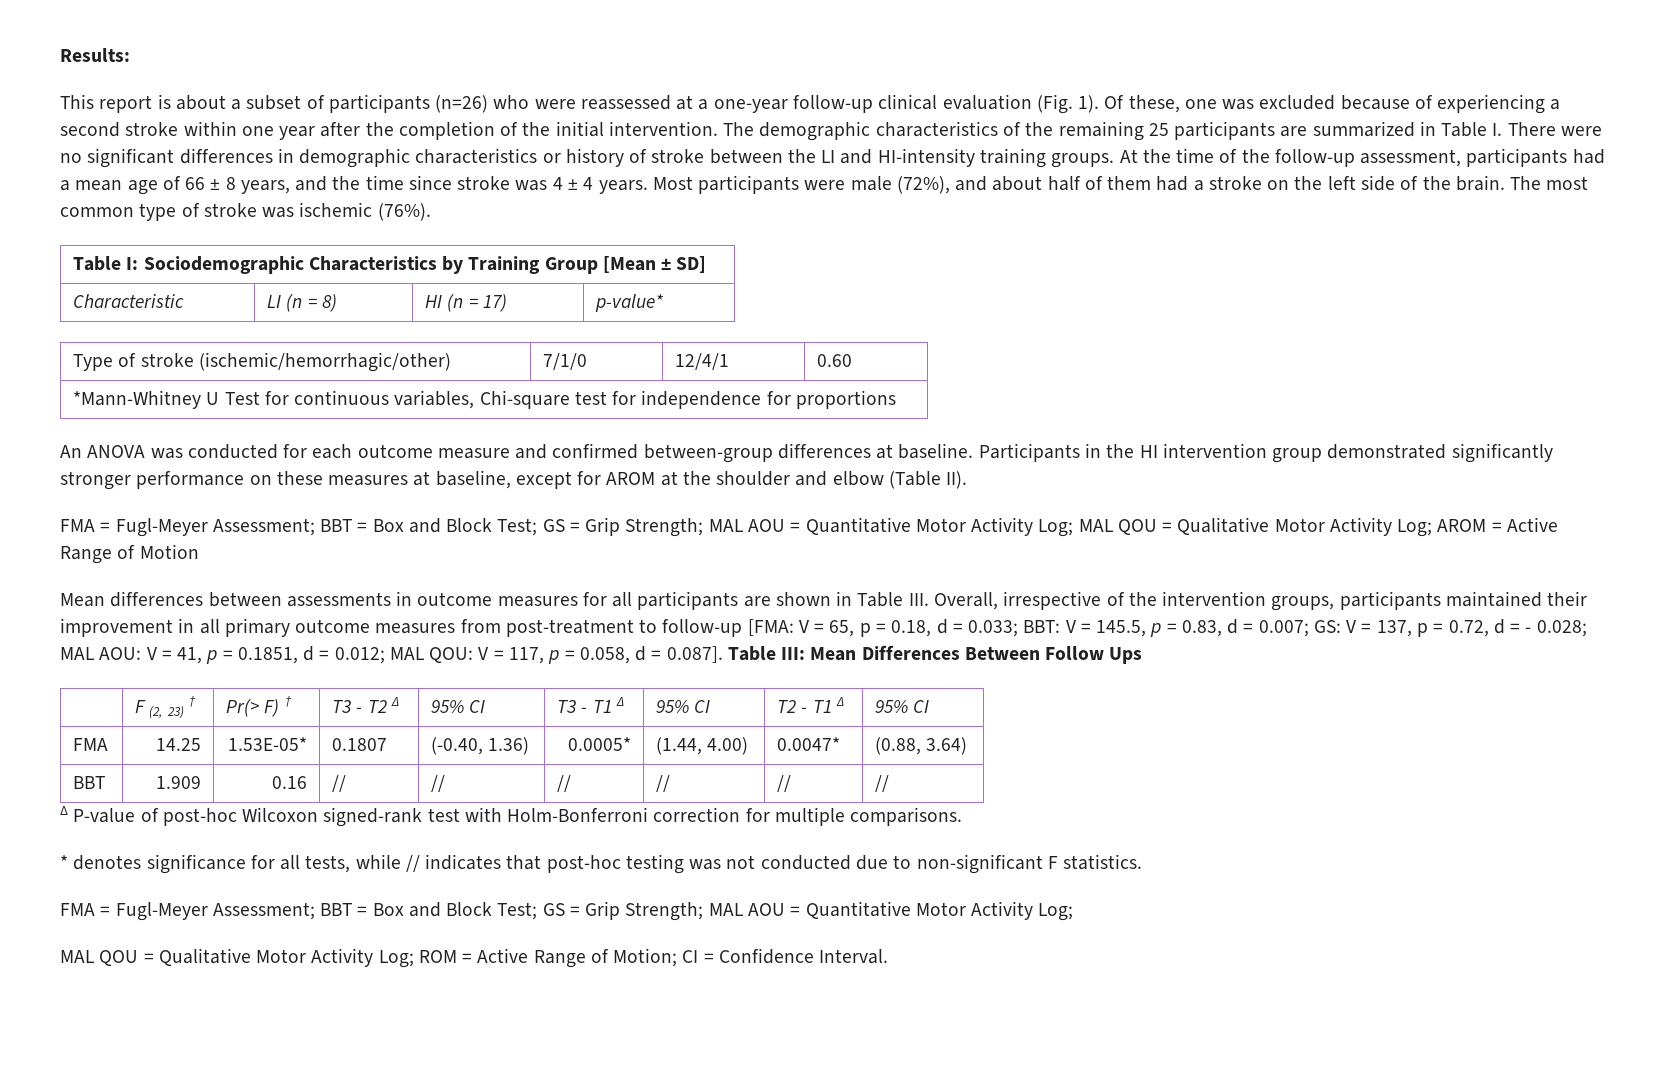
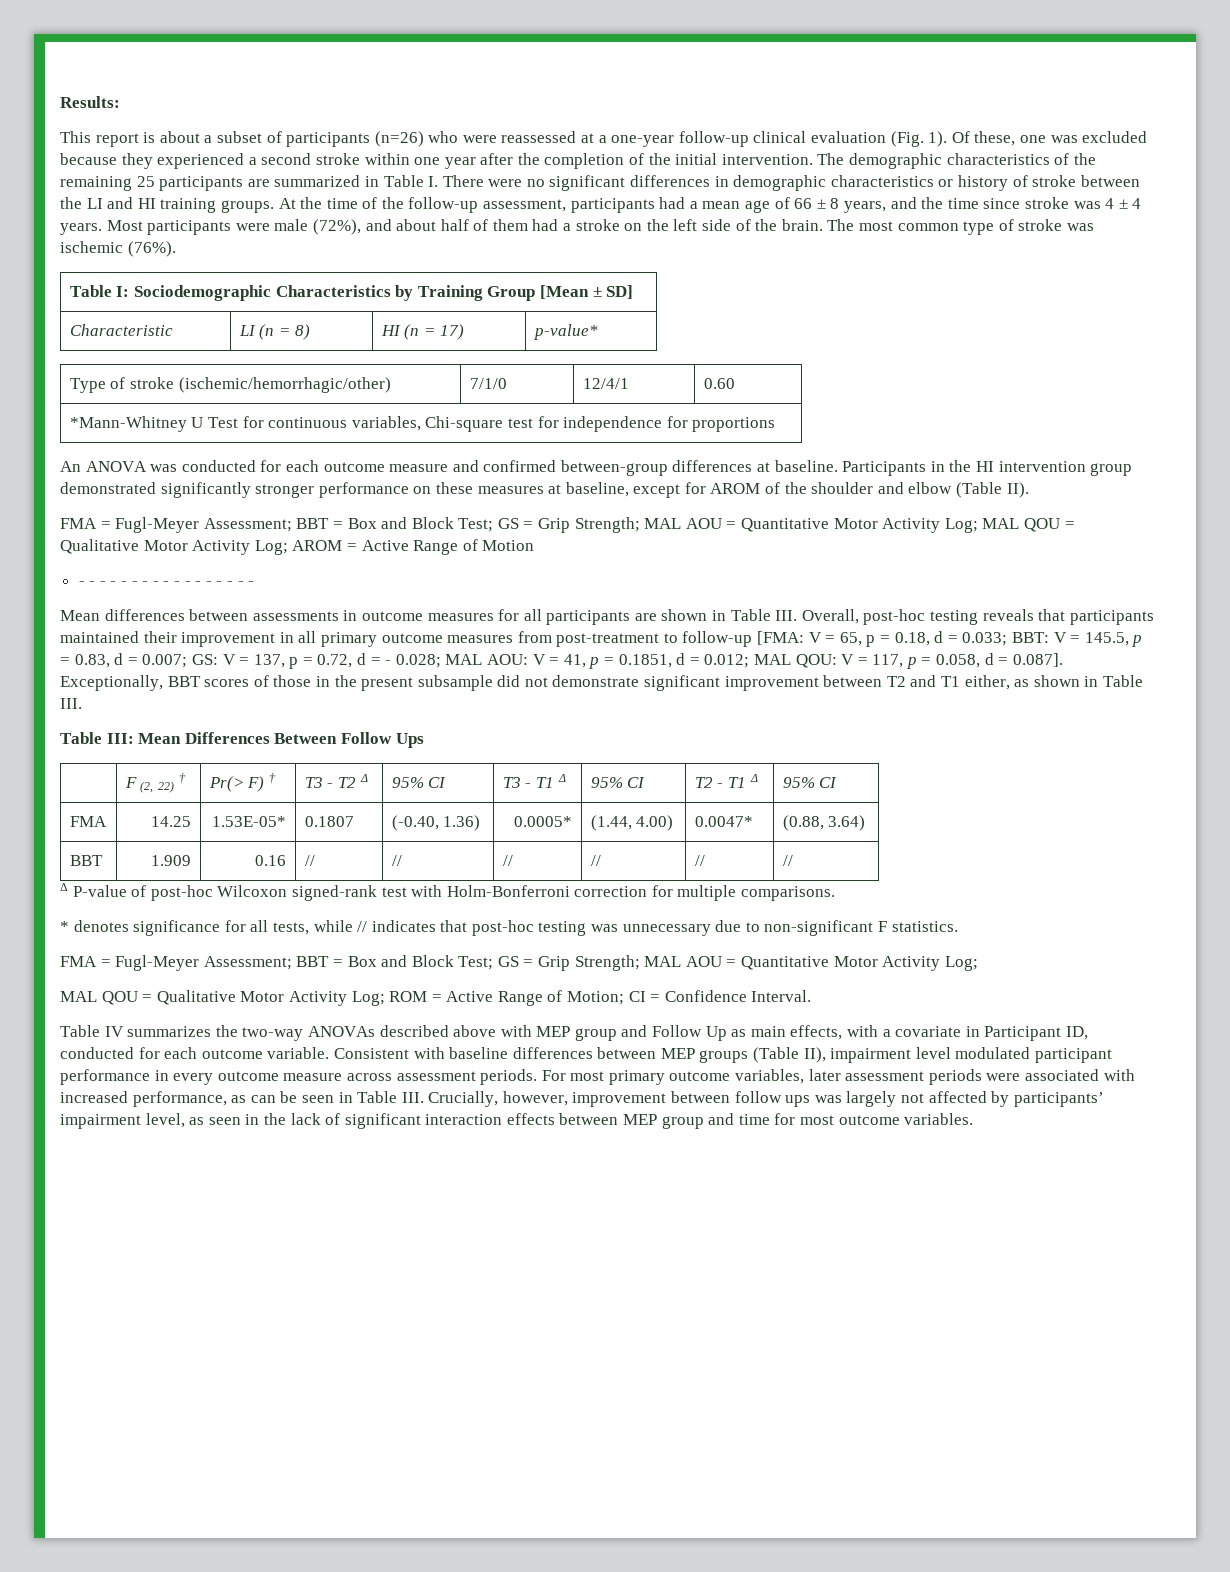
[1414,94,1546,114] of experiencing -> [121,153,245,169] they experienced
[877,148,975,167] HI-intensity -> [137,198,156,209] HI
[660,471,678,486] at -> [765,482,781,494] of
(199, 551) none -> [78,581,255,586] // - - - - - - - - - - - - - - - - -
[1003,591,1335,611] irrespective of the intervention groups, -> [863,609,1066,625] post-hoc testing reveals that
(723, 654) none -> [60,675,1143,691] [60,698,82,709] Exceptionally, BBT scores of those in the present subsample did not demonstrate significant improvement between T2 and T1 either, as shown in Table III. //
[166,706,184,719] 23) -> [158,781,175,793] 22)
[726,855,851,870] not conducted -> [622,924,711,936] unnecessary
(889, 956) none -> [60,1025,1088,1041] [60,1047,1113,1063] [60,1069,1135,1085] [60,1091,1104,1107] [60,1113,974,1129] // Table IV summarizes the two-way ANOVAs described above with MEP group and Follow Up as main effects, with a covariate in Participant ID, conducted for each outcome variable. Consistent with baseline differences between MEP groups (Table II), impairment level modulated participant performance in every outcome measure across assessment periods. For most primary outcome variables, later assessment periods were associated with increased performance, as can be seen in Table III. Crucially, however, improvement between follow ups was largely not affected by participants’ impairment level, as seen in the lack of significant interaction effects between MEP group and time for most outcome variables.

